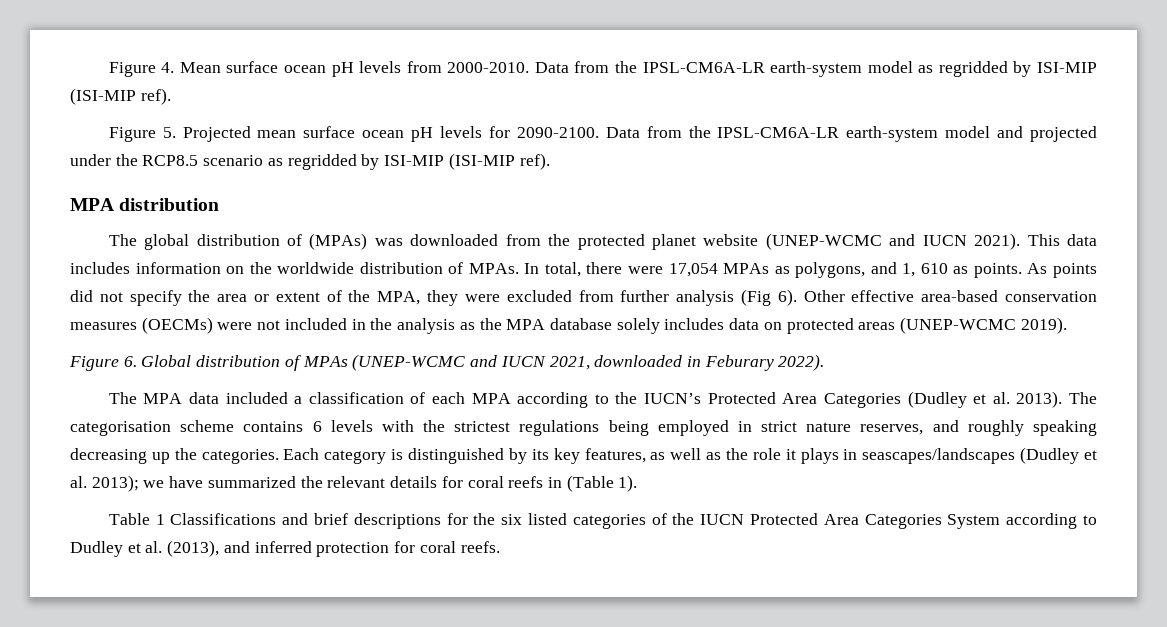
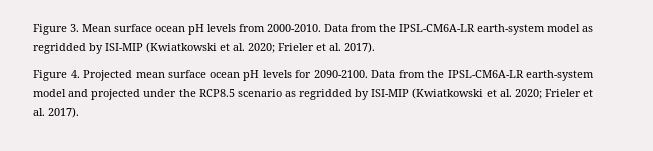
[108,62,175,77] Figure 4. -> [33,24,79,35] Figure 3.
[70,88,171,105] [108,127,176,142] (ISI-MIP ref). // Figure 5. -> [146,42,375,53] [33,70,80,81] (Kwiatkowski et al. 2020; Frieler et al. 2017). // Figure 4.
[448,153,550,170] [70,198,220,211] [108,233,1097,250] [70,262,1097,278] [70,289,1098,306] [70,317,1067,334] [69,354,825,371] [108,391,1097,408] [70,420,1097,436] [70,447,1098,464] [70,475,638,492] [108,513,1097,529] [70,540,500,557] (ISI-MIP ref). // MPA distribution // The global distribution of (MPAs) was downloaded from the protected planet website (UNEP-WCMC and IUCN 2021). This data includes information on the worldwide distribution of MPAs. In total, there were 17,054 MPAs as polygons, and 1, 610 as points. As points did not specify the area or extent of the MPA, they were excluded from further analysis (Fig 6). Other effective area-based conservation measures (OECMs) were not included in the analysis as the MPA database solely includes data on protected areas (UNEP-WCMC 2019). // Figure 6. Global distribution of MPAs (UNEP-WCMC and IUCN 2021, downloaded in Feburary 2022). // The MPA data included a classification of each MPA according to the IUCN’s Protected Area Categories (Dudley et al. 2013). The categorisation scheme contains 6 levels with the strictest regulations being employed in strict nature reserves, and roughly speaking decreasing up the categories. Each category is distinguished by its key features, as well as the role it plays in seascapes/landscapes (Dudley et al. 2013); we have summarized the relevant details for coral reefs in (Table 1). // Table 1 Classifications and brief descriptions for the six listed categories of the IUCN Protected Area Categories System according to Dudley et al. (2013), and inferred protection for coral reefs. -> [412,88,593,99] [33,107,79,118] (Kwiatkowski et al. 2020; Frieler et al. 2017).

